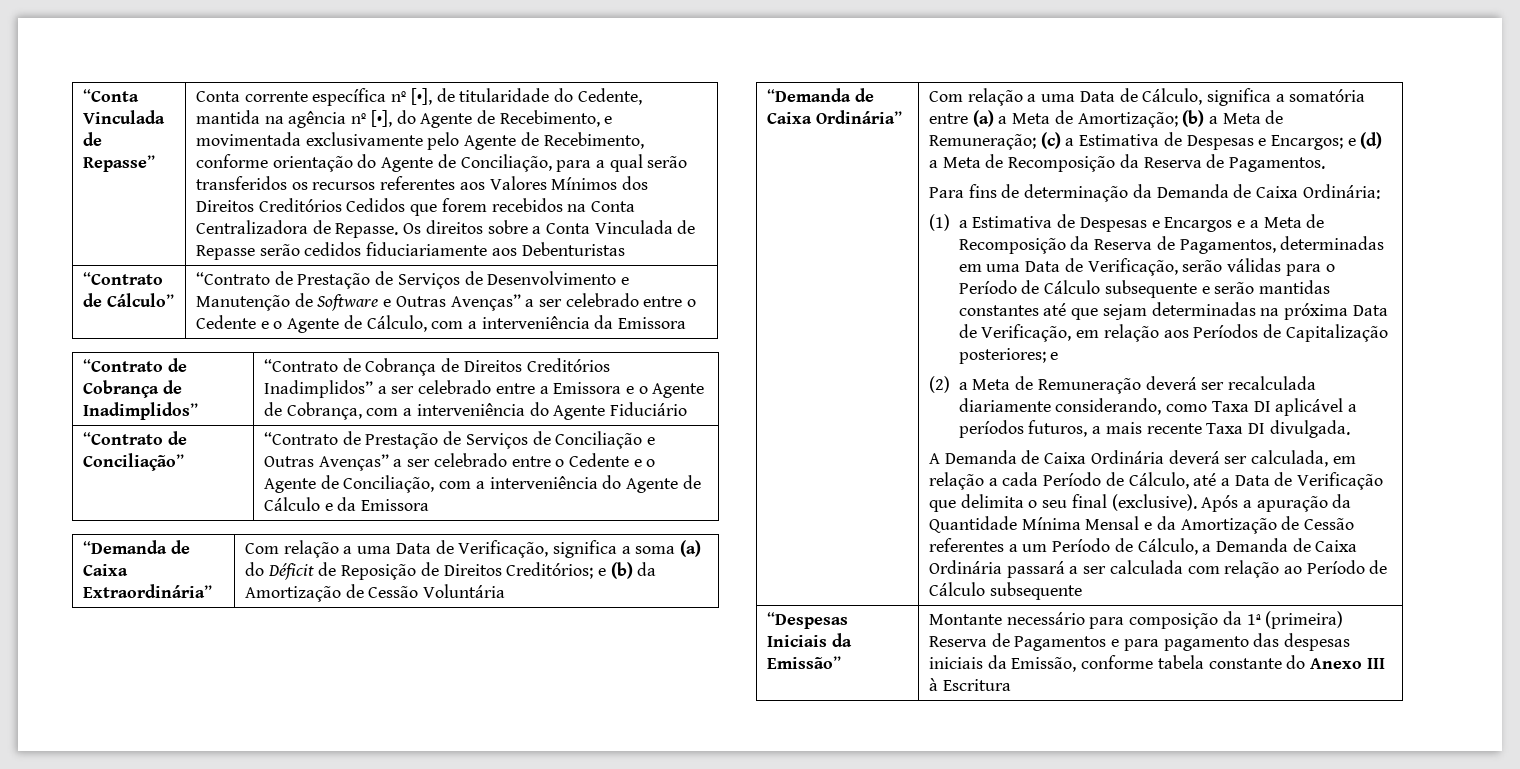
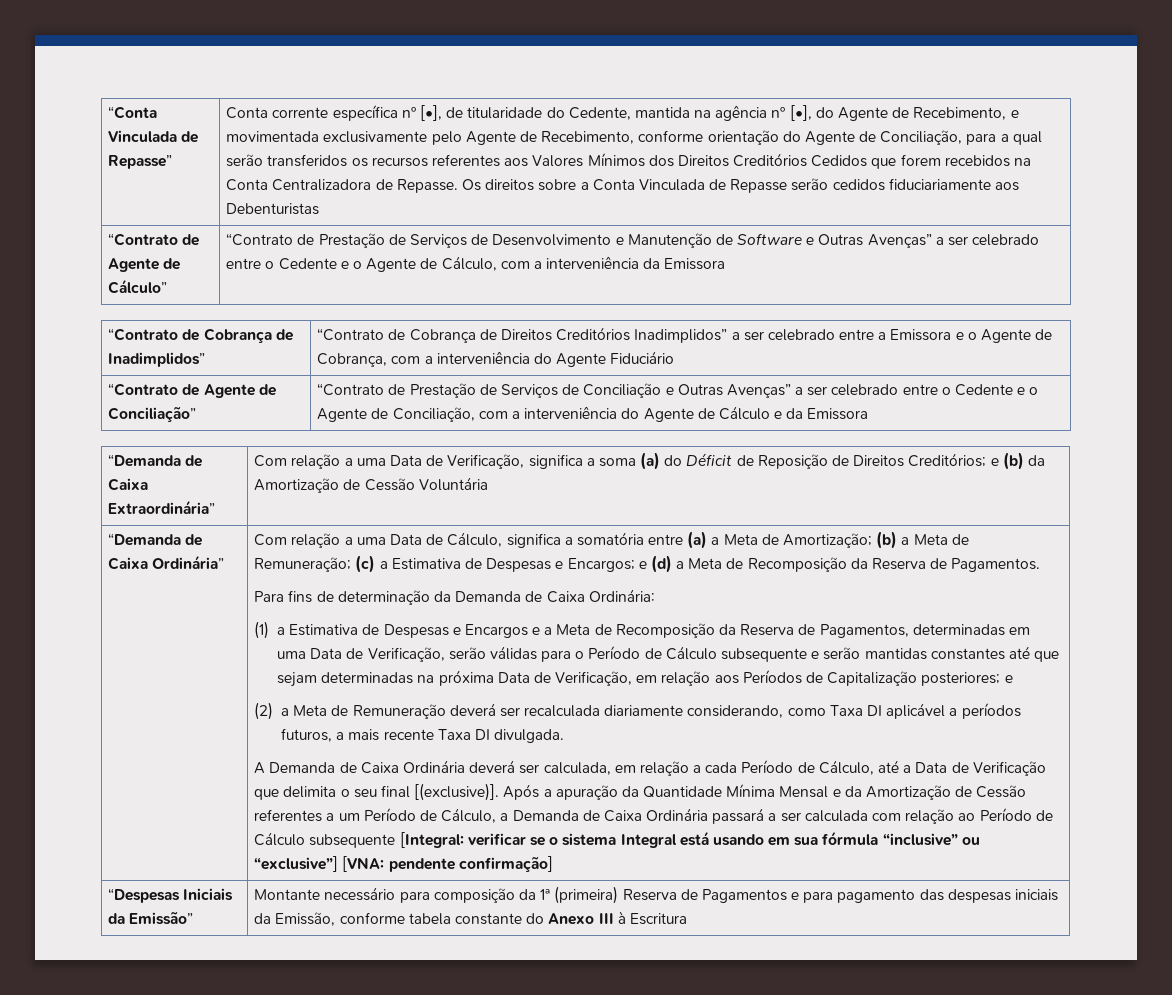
(102, 300) none -> [108,258,181,272] Agente de
(187, 438) none -> [203,384,276,398] Agente de
[1111,494,1197,511] (exclusive). -> [414,783,500,801] [(exclusive)].
(1082, 591) none -> [399,831,980,848] [254,856,553,872] [Integral: verificar se o sistema Integral está usando em sua fórmula “inclusive” ou “exclusive”] [VNA: pendente confirmação]

